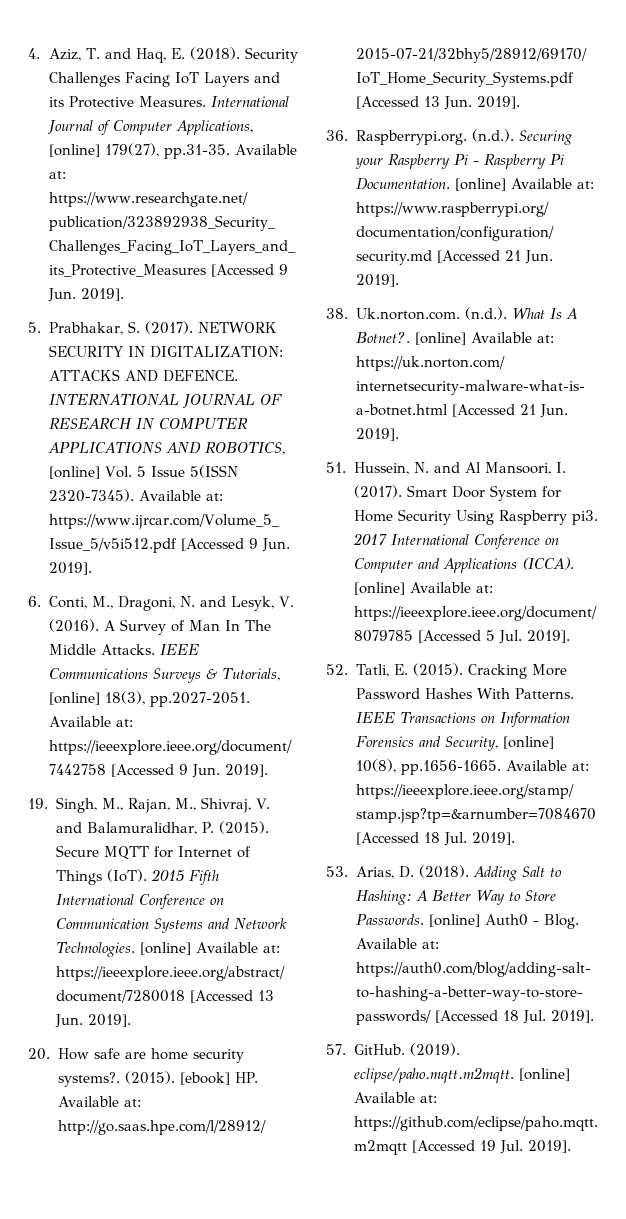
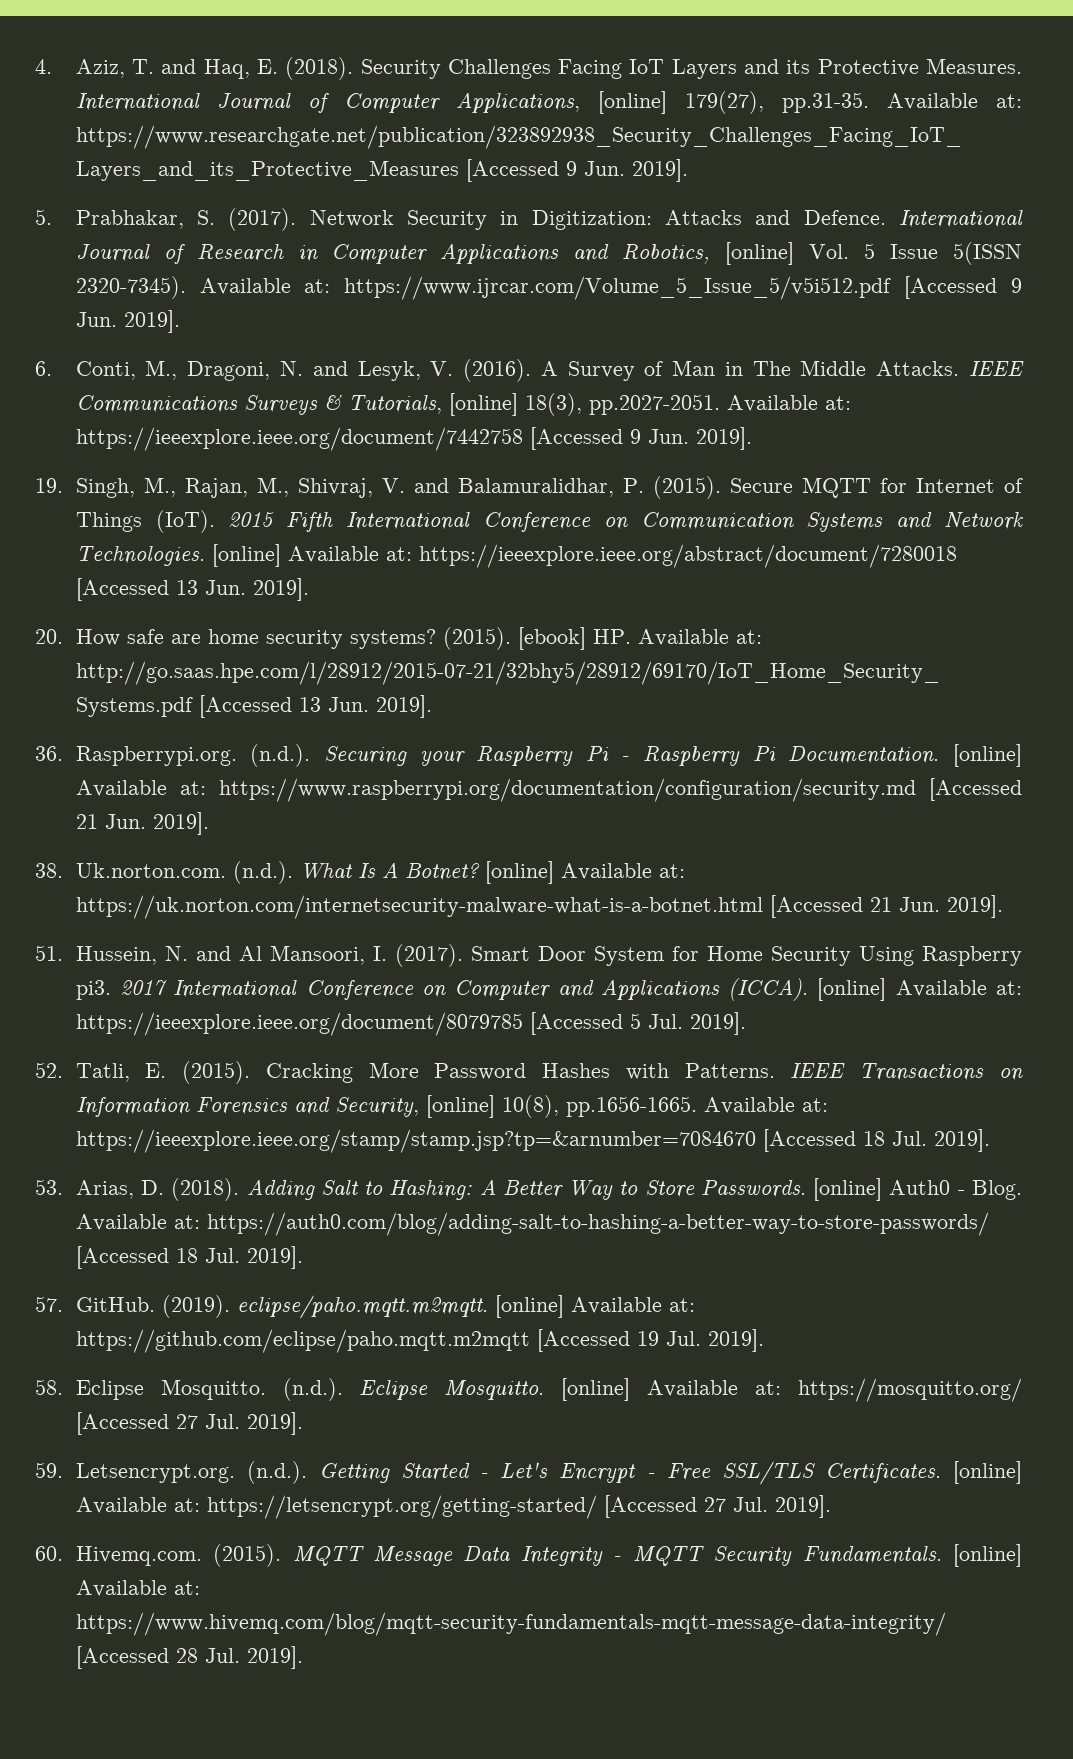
[198,322,278,333] [49,345,284,358] [49,369,239,382] [49,394,283,408] [49,418,249,430] [48,442,286,455] NETWORK SECURITY IN DIGITALIZATION: ATTACKS AND DEFENCE. INTERNATIONAL JOURNAL OF RESEARCH IN COMPUTER APPLICATIONS AND ROBOTICS, -> [309,210,1023,230] [75,243,711,264] Network Security in Digitization: Attacks and Defence. International Journal of Research in Computer Applications and Robotics,
[225,620,241,631] In -> [724,362,743,376] in
[57,1072,120,1087] systems?. -> [349,629,436,649] systems?
[355,332,410,343] Botnet?. -> [404,863,480,881] Botnet?
[476,688,510,699] With -> [625,1063,669,1080] with
(571, 1146) none -> [35,1378,1022,1402] [75,1412,303,1435] [35,1461,1023,1485] [75,1495,831,1519] [35,1544,1022,1567] [75,1580,200,1597] [75,1612,946,1636] [75,1646,303,1669] // 58. Eclipse Mosquitto. (n.d.). Eclipse Mosquitto. [online] Available at: https://mosquitto.org/ [Accessed 27 Jul. 2019]. // 59. Letsencrypt.org. (n.d.). Getting Started - Let's Encrypt - Free SSL/TLS Certificates. [online] Available at: https://letsencrypt.org/getting-started/ [Accessed 27 Jul. 2019]. // 60. Hivemq.com. (2015). MQTT Message Data Integrity - MQTT Security Fundamentals. [online] Available at: https://www.hivemq.com/blog/mqtt-security-fundamentals-mqtt-message-data-integrity/ [Accessed 28 Jul. 2019].

